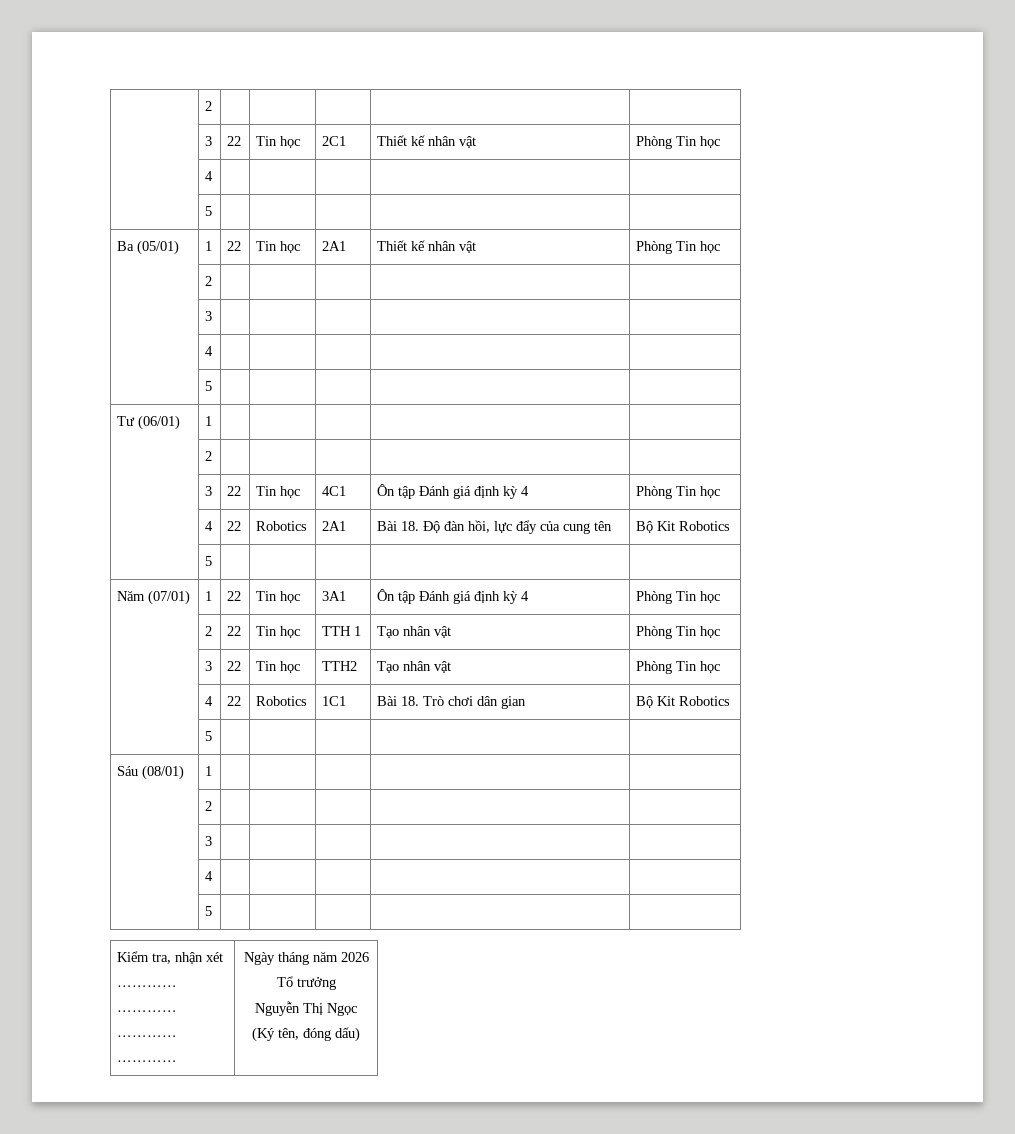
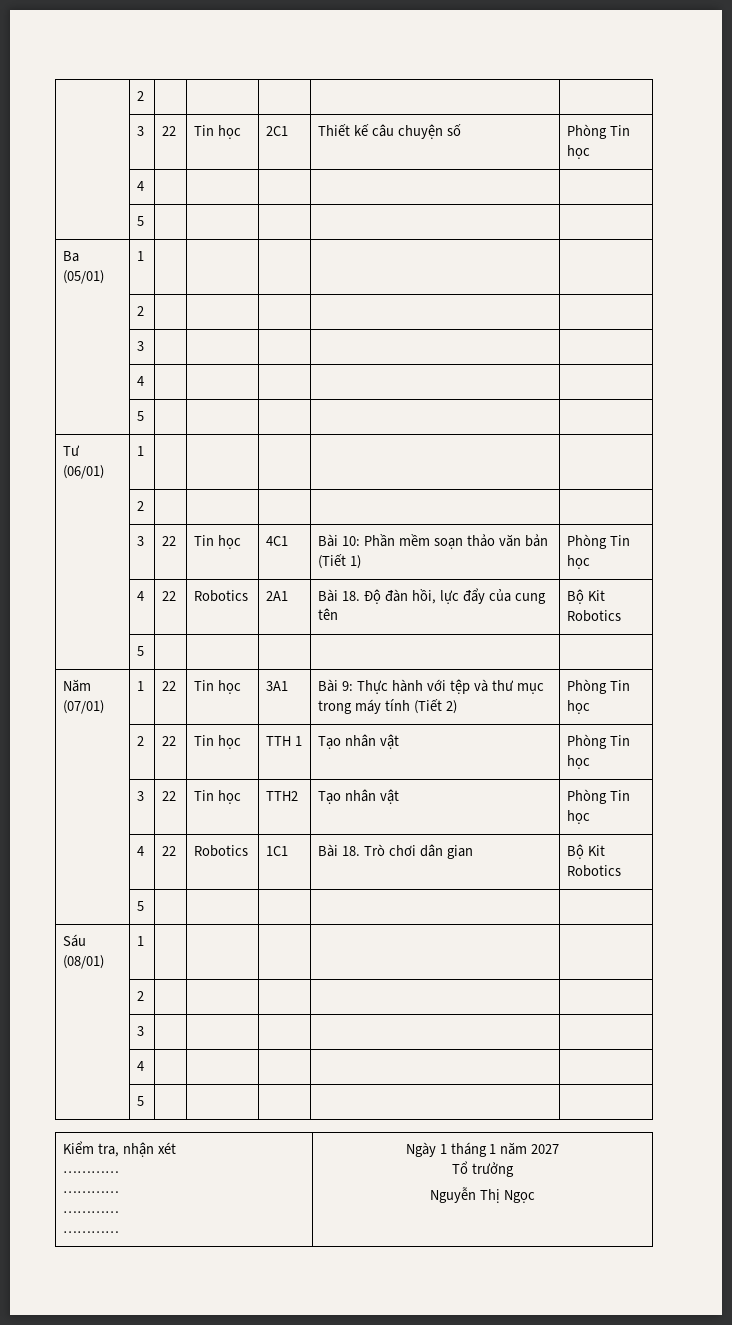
[427,136,476,148] nhân vật -> [372,124,462,139] câu chuyện số
[226,241,241,251] [255,241,300,253] [321,241,346,251] [376,240,476,253] [635,241,720,254] 22 | Tin học | 2A1 | Thiết kế nhân vật | Phòng Tin học -> (145, 256) | | | |
[376,484,529,499] Ôn tập Đánh giá định kỳ 4 -> [318,534,548,549] [318,554,362,569] Bài 10: Phần mềm soạn thảo văn bản (Tiết 1)
[376,589,529,604] Ôn tập Đánh giá định kỳ 4 -> [318,679,544,694] [318,699,458,714] Bài 9: Thực hành với tệp và thư mục trong máy tính (Tiết 2)
[277,951,369,965] tháng năm 2026 -> [439,1142,560,1157] 1 tháng 1 năm 2027
[252,1027,360,1042] // (Ký tên, đóng dấu) -> (535, 1196) none

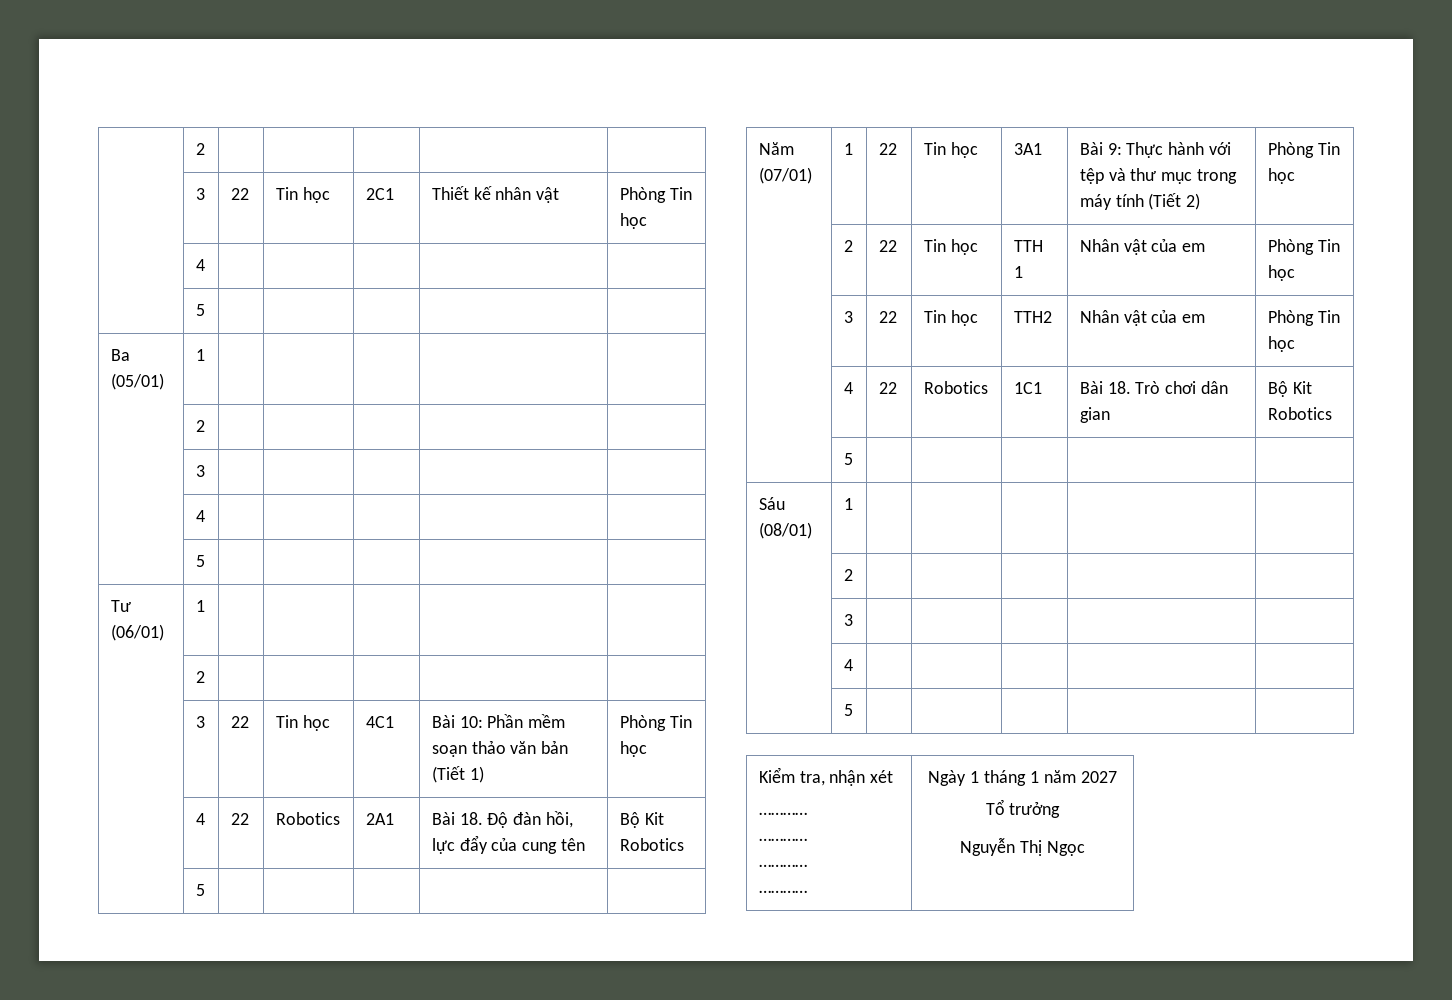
[372,124,462,139] câu chuyện số -> [495,187,560,203] nhân vật
[318,734,400,749] Tạo nhân vật -> [1079,239,1206,255] Nhân vật của em
[318,789,400,804] Tạo nhân vật -> [1079,310,1206,326] Nhân vật của em

